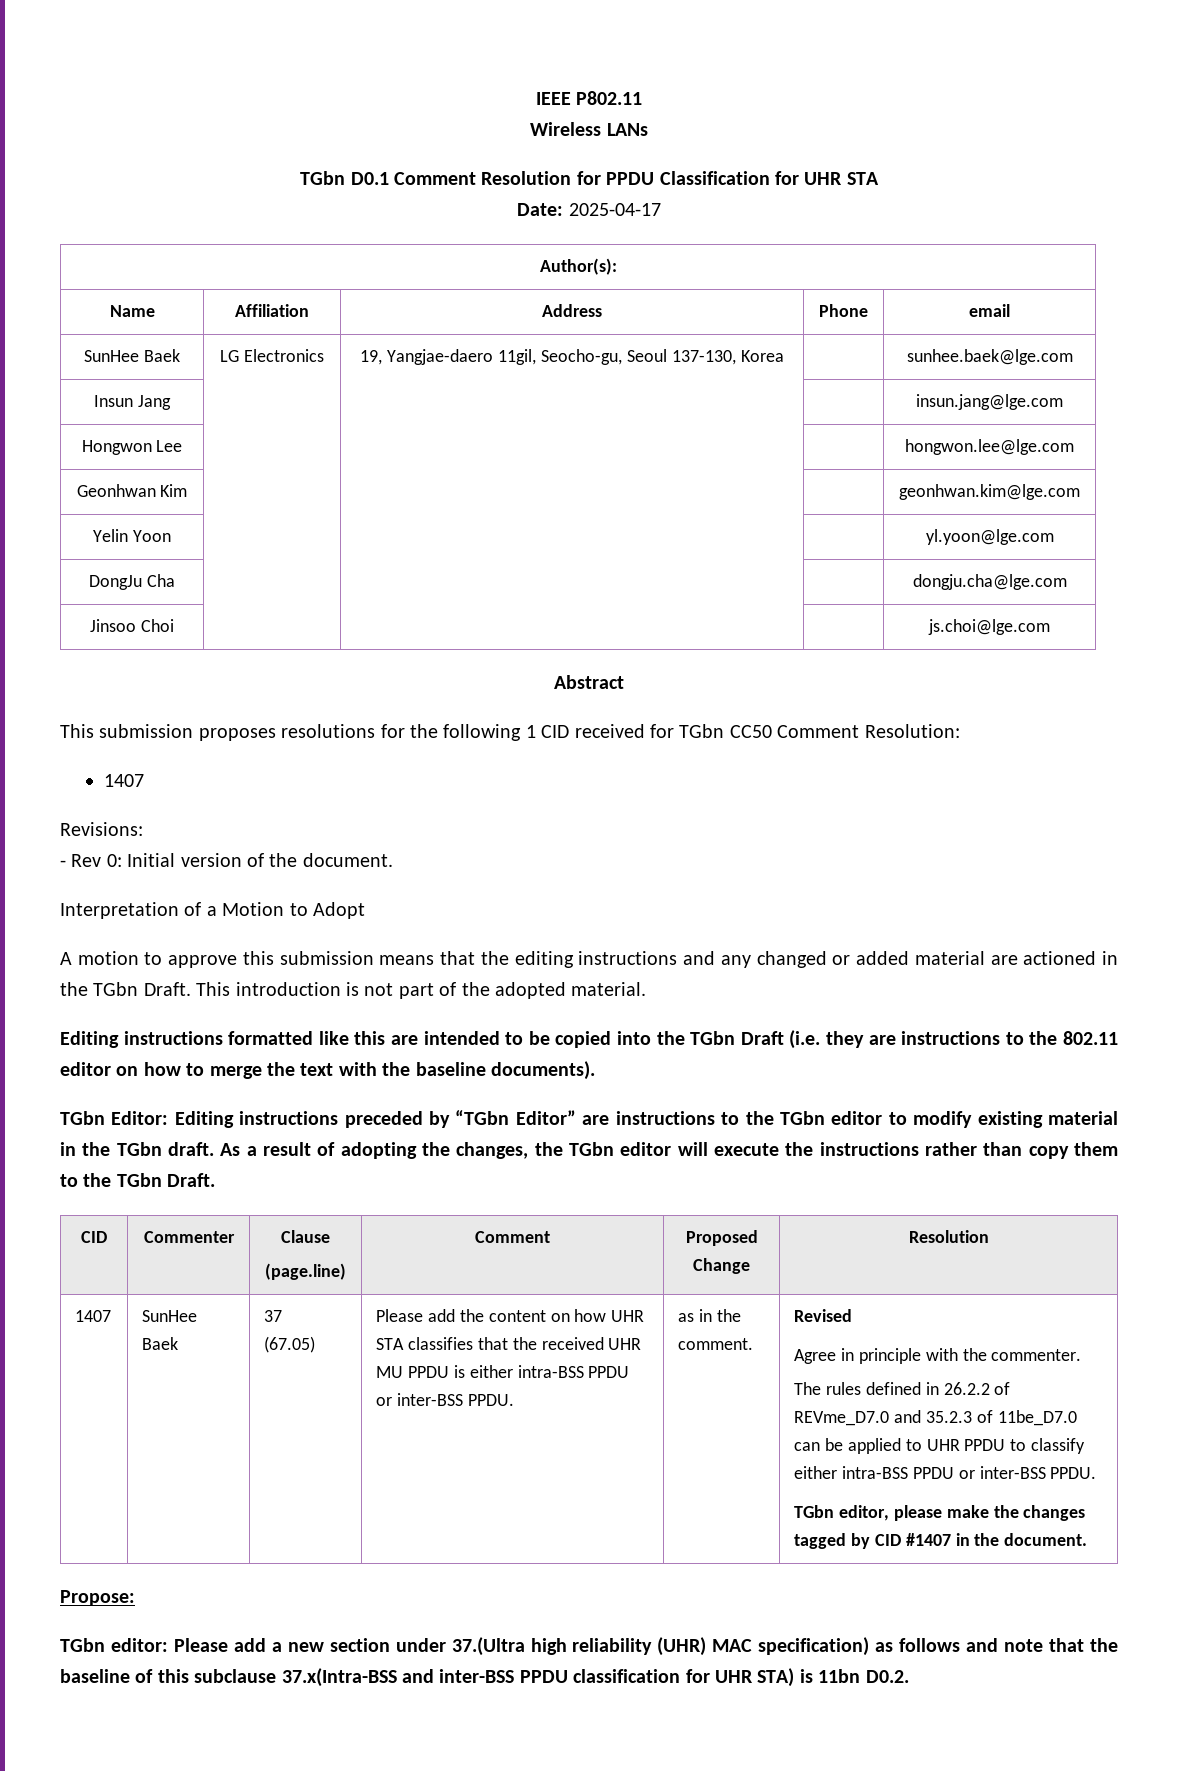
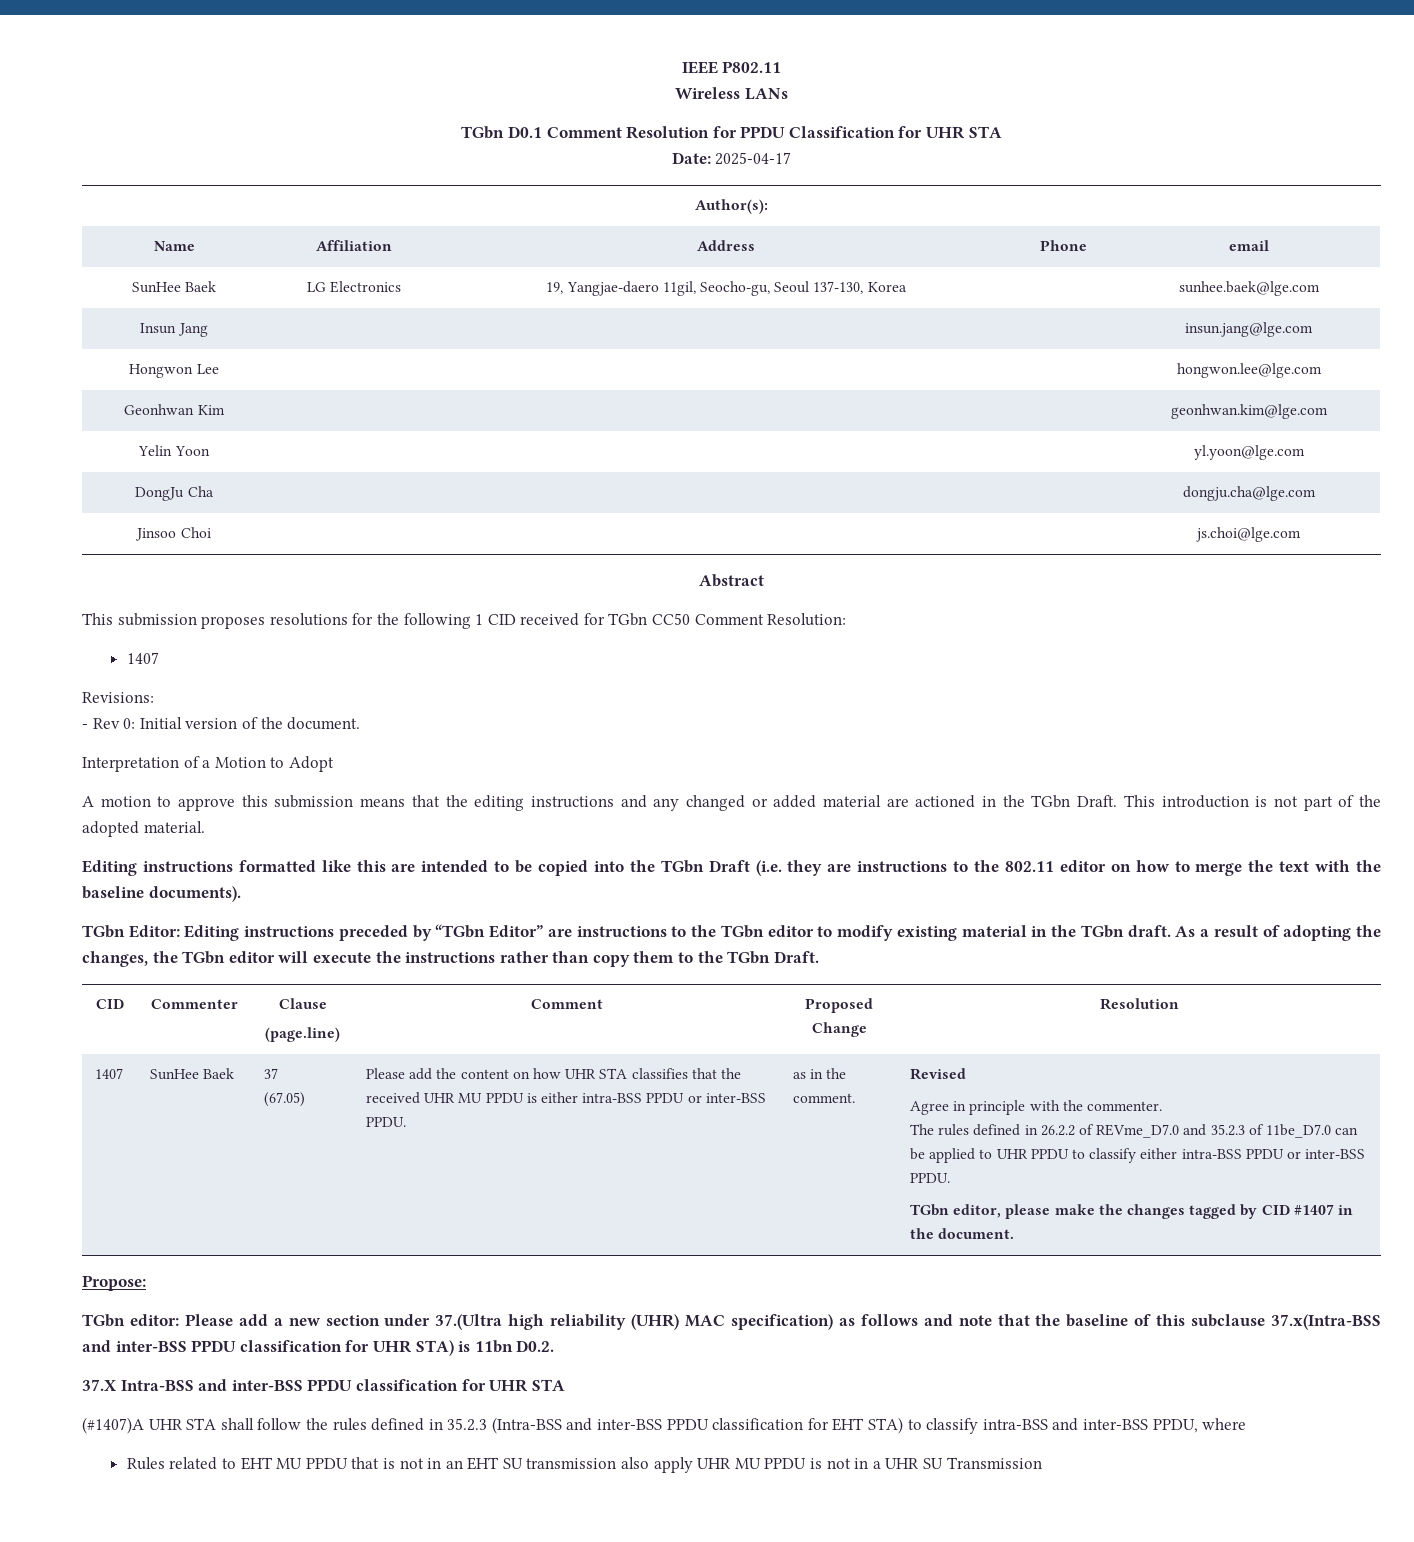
(909, 1676) none -> [82,1379,565,1392] [82,1417,1247,1434] [126,1457,1042,1473] // 37.X Intra-BSS and inter-BSS PPDU classification for UHR STA // (#1407)A UHR STA shall follow the rules defined in 35.2.3 (Intra-BSS and inter-BSS PPDU classification for EHT STA) to classify intra-BSS and inter-BSS PPDU, where // Rules related to EHT MU PPDU that is not in an EHT SU transmission also apply UHR MU PPDU is not in a UHR SU Transmission

